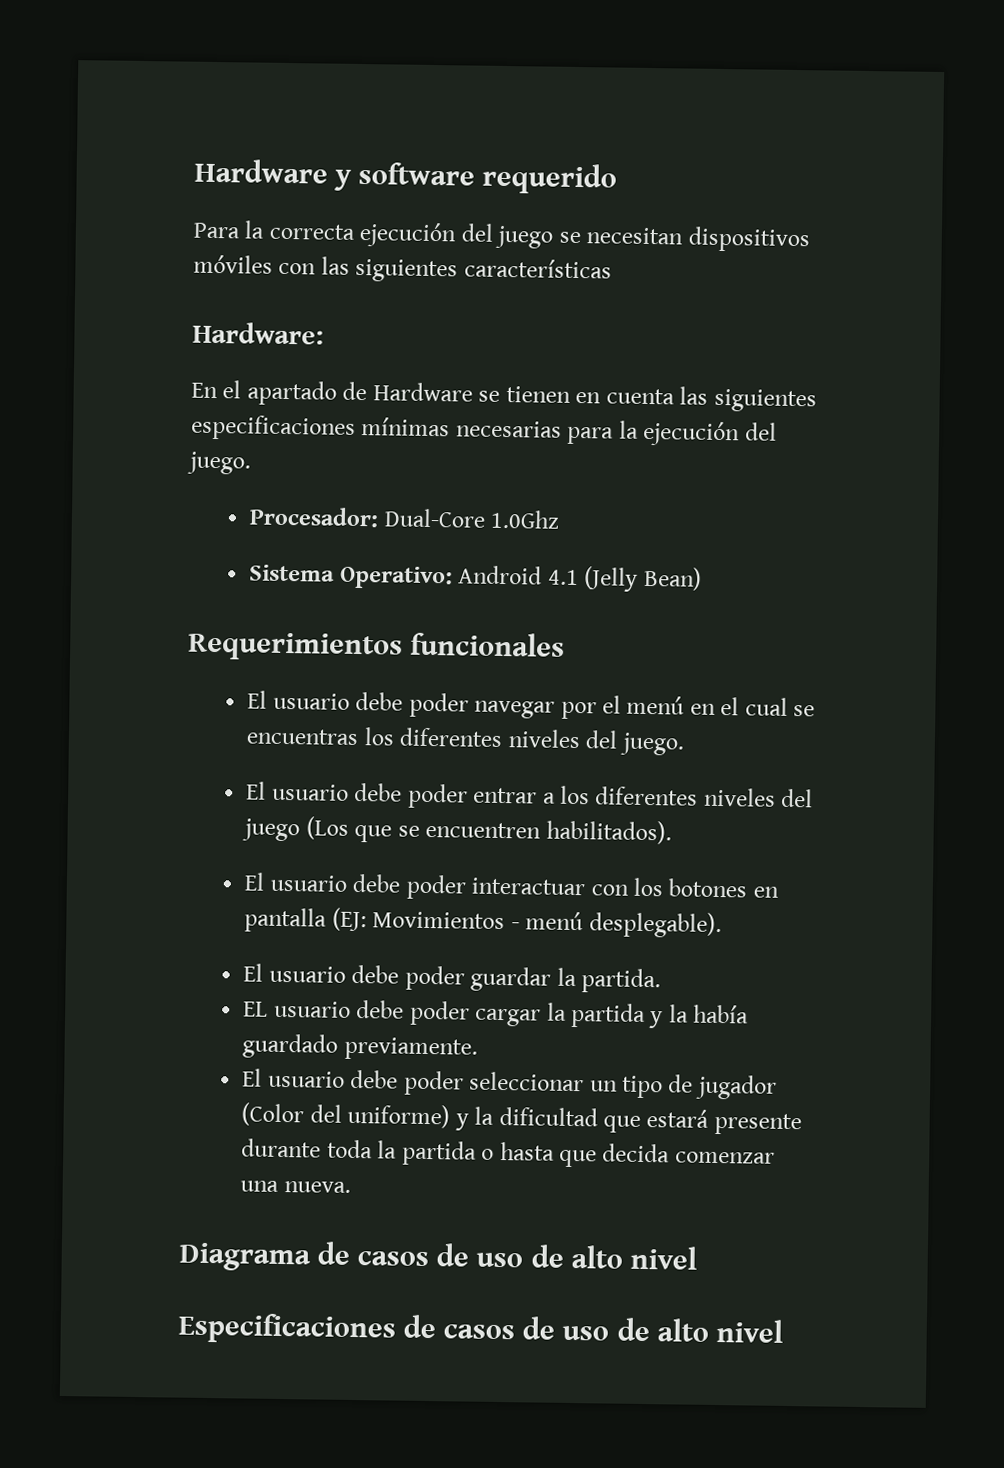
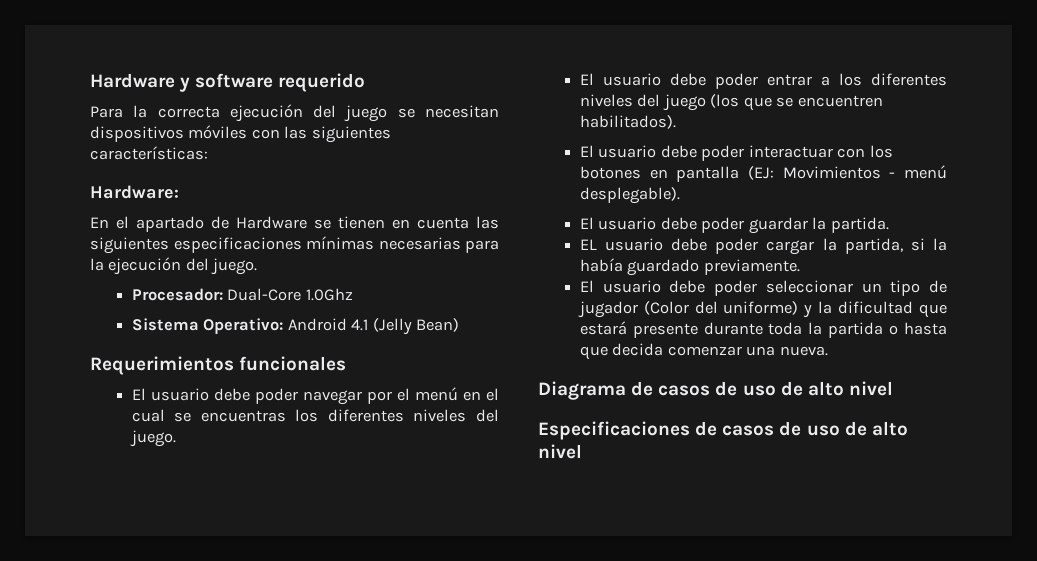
[463,258,612,279] características -> [90,146,208,160] características:
[305,816,349,840] (Los -> [710,94,740,108] (los
[570,1002,664,1029] partida y -> [844,238,925,254] partida, si

